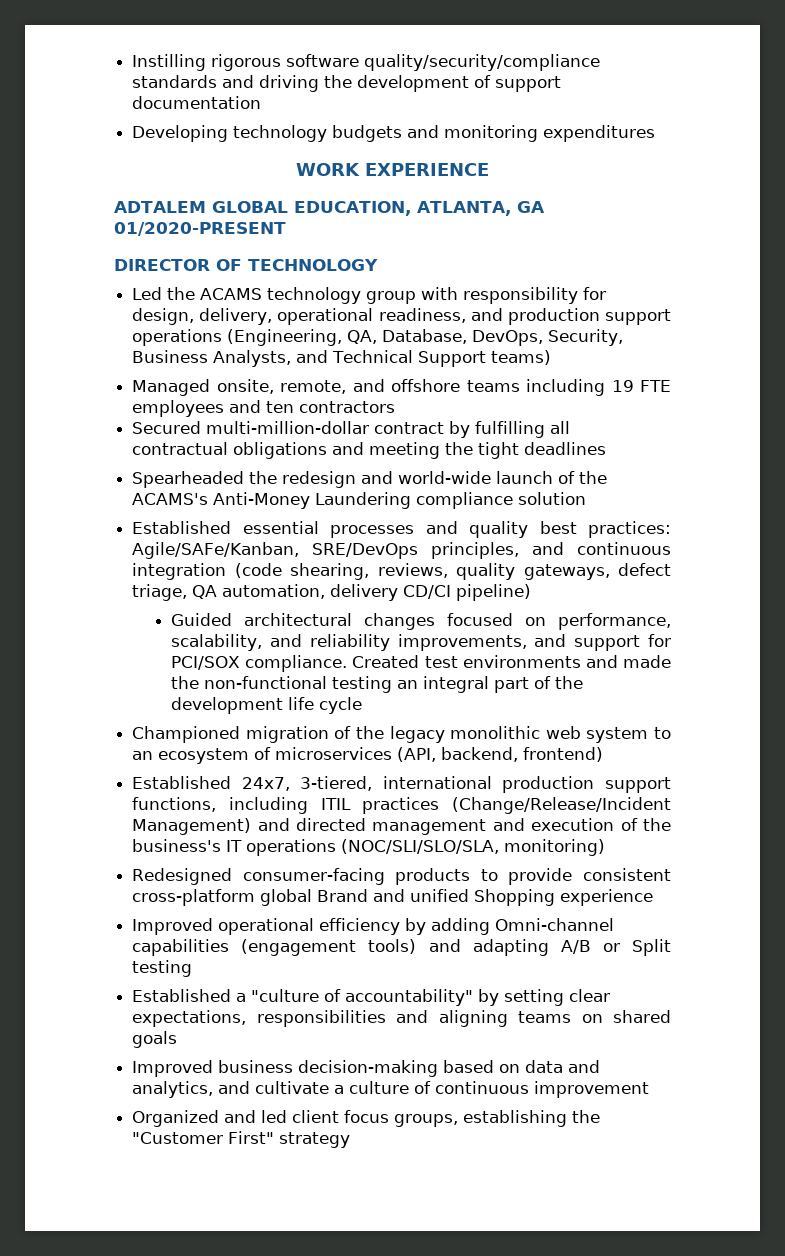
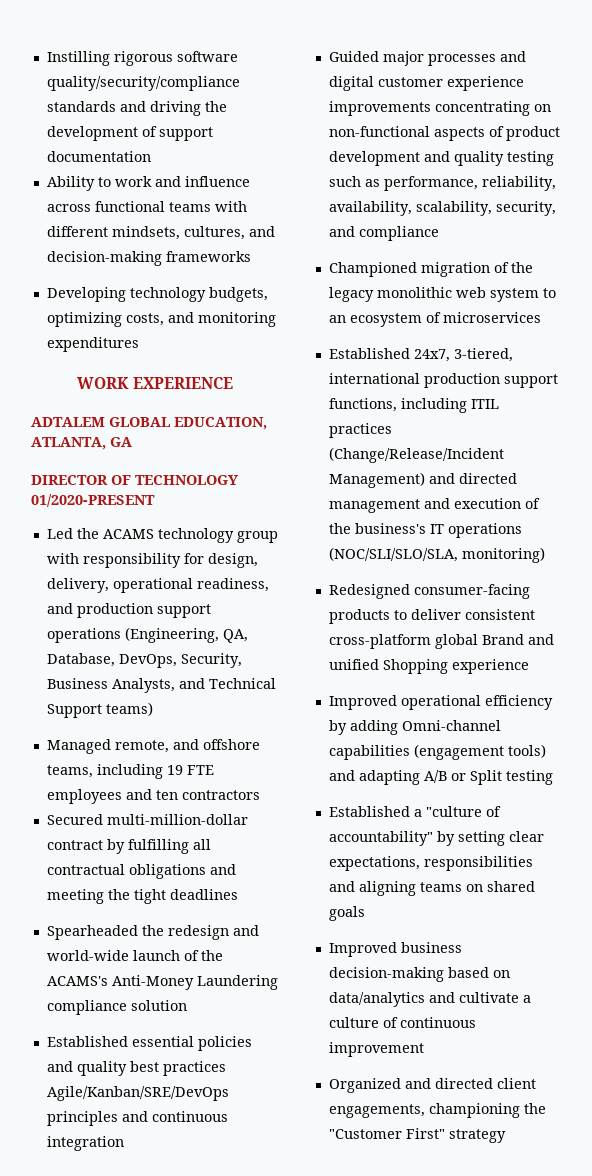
(262, 102) none -> [46,176,250,191] [46,201,247,212] [46,226,275,240] [46,251,251,266] // Ability to work and influence across functional teams with different mindsets, cultures, and decision-making frameworks
[332,125,403,142] budgets -> [208,287,268,302] [46,312,164,327] budgets, optimizing costs,
[114,222,286,236] 01/2020-PRESENT -> (132, 442) none
(378, 265) none -> [31,494,155,507] 01/2020-PRESENT
[216,379,274,394] onsite, -> (111, 746) none
[466,380,520,392] teams -> [46,765,93,778] teams,
[330,525,415,538] processes -> [197,1036,252,1051] policies
[588,521,672,538] [132,542,520,559] practices: Agile/SAFe/Kanban, SRE/DevOps principles, -> [162,1061,226,1076] [46,1086,229,1101] [46,1111,118,1126] practices Agile/Kanban/SRE/DevOps principles
[234,563,671,580] [132,584,532,601] [171,613,671,630] [171,634,671,651] [171,655,671,672] [171,676,584,693] [171,697,363,714] (code shearing, reviews, quality gateways, defect triage, QA automation, delivery CD/CI pipeline) // Guided architectural changes focused on performance, scalability, and reliability improvements, and support for PCI/SOX compliance. Created test environments and made the non-functional testing an integral part of the development life cycle -> [328,51,526,66] [328,76,524,91] [328,101,551,116] [328,126,560,141] [328,151,554,166] [328,176,556,191] [328,201,556,216] [328,226,439,241] // Guided major processes and digital customer experience improvements concentrating on non-functional aspects of product development and quality testing such as performance, reliability, availability, scalability, security, and compliance
[397,747,604,762] (API, backend, frontend) -> (541, 317) none
[508,868,573,885] provide -> [410,609,461,620] deliver
[525,1060,601,1073] [132,1081,214,1098] data and analytics, -> [328,992,425,1007] data/analytics
[261,1110,568,1127] led client focus groups, establishing -> [434,1078,536,1089] [328,1103,520,1118] directed client engagements, championing

